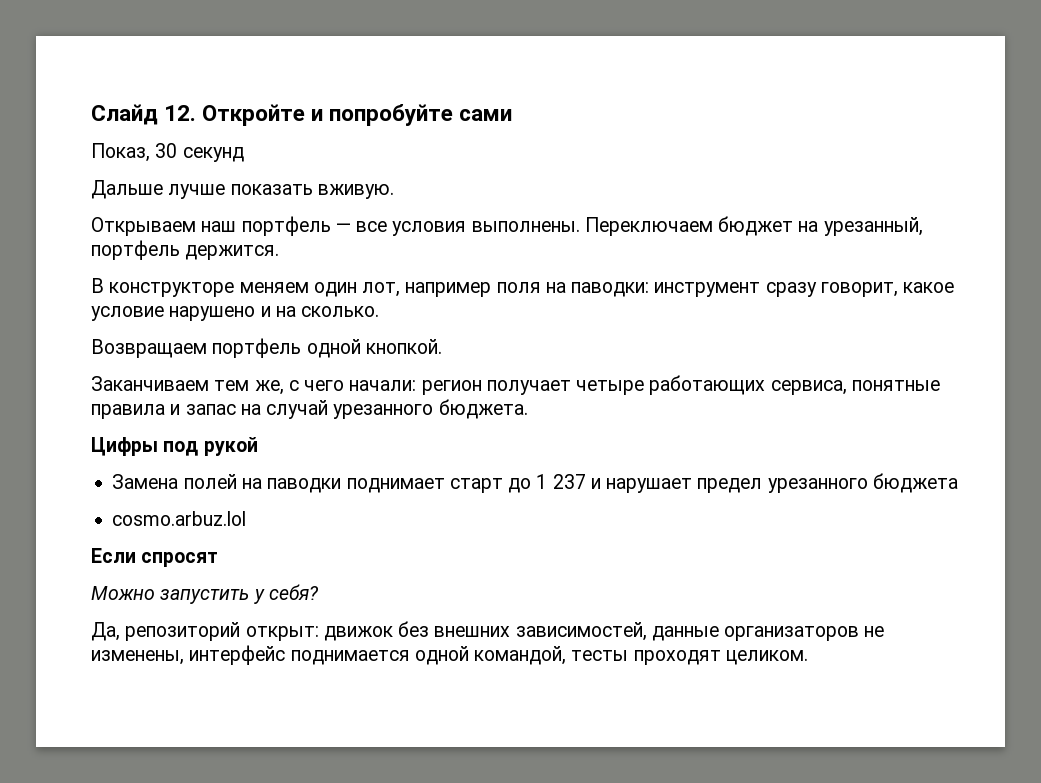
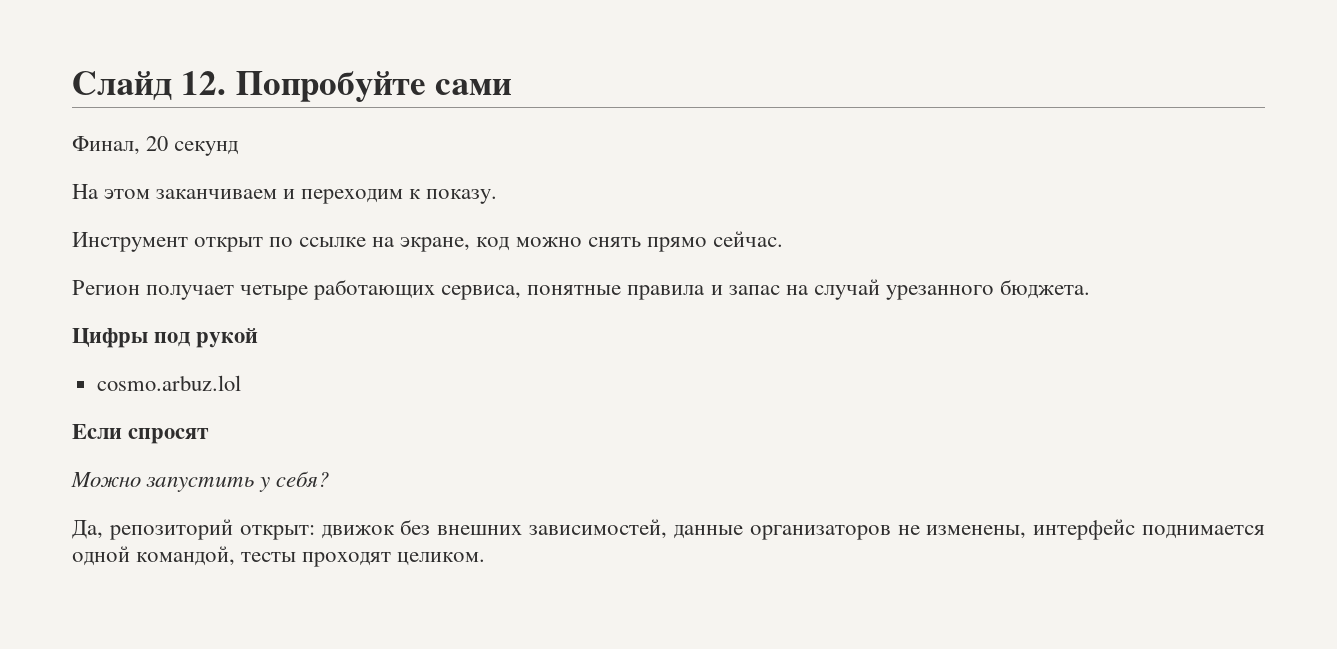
[202,104,454,126] Откройте и попробуйте -> [235,71,426,102] Попробуйте
[91,143,178,162] Показ, 30 -> [72,136,169,155] Финал, 20
[91,180,394,199] [91,216,923,236] [91,240,280,260] [91,278,955,297] [91,306,380,321] [91,338,442,358] [91,376,482,395] Дальше лучше показать вживую. // Открываем наш портфель — все условия выполнены. Переключаем бюджет на урезанный, портфель держится. // В конструкторе меняем один лот, например поля на паводки: инструмент сразу говорит, какое условие нарушено и на сколько. // Возвращаем портфель одной кнопкой. // Заканчиваем тем же, с чего начали: регион -> [72,184,498,204] [72,231,783,252] [72,280,140,295] На этом заканчиваем и переходим к показу. // Инструмент открыт по ссылке на экране, код можно снять прямо сейчас. // Регион
[112,473,958,493] // Замена полей на паводки поднимает старт до 1 237 и нарушает предел урезанного бюджета -> (259, 338) none

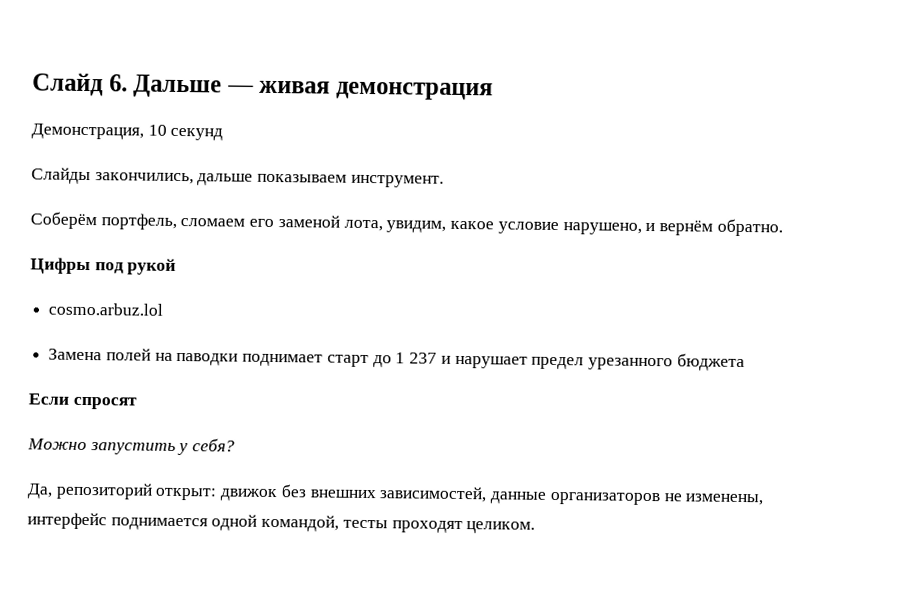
[181,71,512,102] [72,136,239,156] [72,184,498,204] [72,231,783,252] [72,279,1090,300] [72,328,259,348] [96,375,241,391] 12. Попробуйте сами // Финал, 20 секунд // На этом заканчиваем и переходим к показу. // Инструмент открыт по ссылке на экране, код можно снять прямо сейчас. // Регион получает четыре работающих сервиса, понятные правила и запас на случай урезанного бюджета. // Цифры под рукой // cosmo.arbuz.lol -> [108,74,494,101] [31,123,224,141] [31,167,444,188] [30,211,783,237] [30,257,177,275] [48,302,164,316] [48,348,745,372] 6. Дальше — живая демонстрация // Демонстрация, 10 секунд // Слайды закончились, дальше показываем инструмент. // Соберём портфель, сломаем его заменой лота, увидим, какое условие нарушено, и вернём обратно. // Цифры под рукой // cosmo.arbuz.lol // Замена полей на паводки поднимает старт до 1 237 и нарушает предел урезанного бюджета

